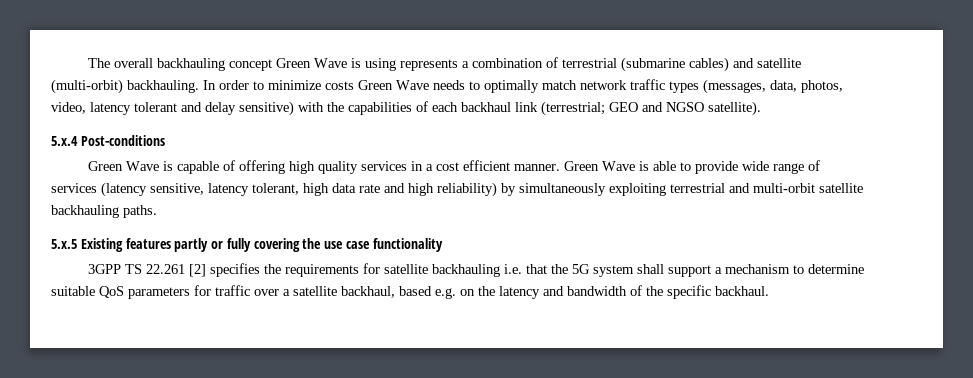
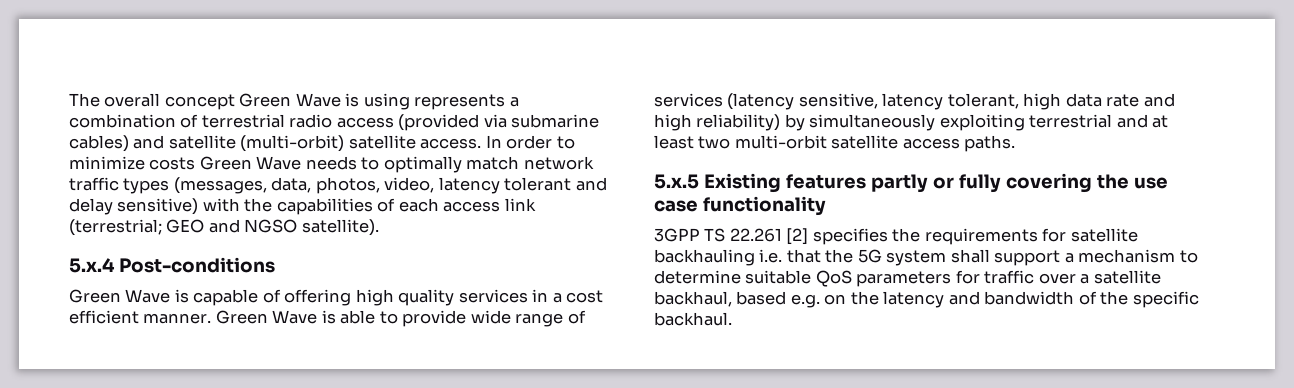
[156,58,225,71] backhauling -> (161, 100) none
[620,57,685,72] (submarine -> [289,114,600,131] radio access (provided via submarine
[127,80,199,93] backhauling. -> [348,135,482,149] satellite access.
[461,102,511,112] backhaul -> [443,201,501,212] access
(750, 188) none -> [1152,115,1169,128] [654,135,731,149] at least two
[51,205,119,218] backhauling -> [902,138,960,149] access

